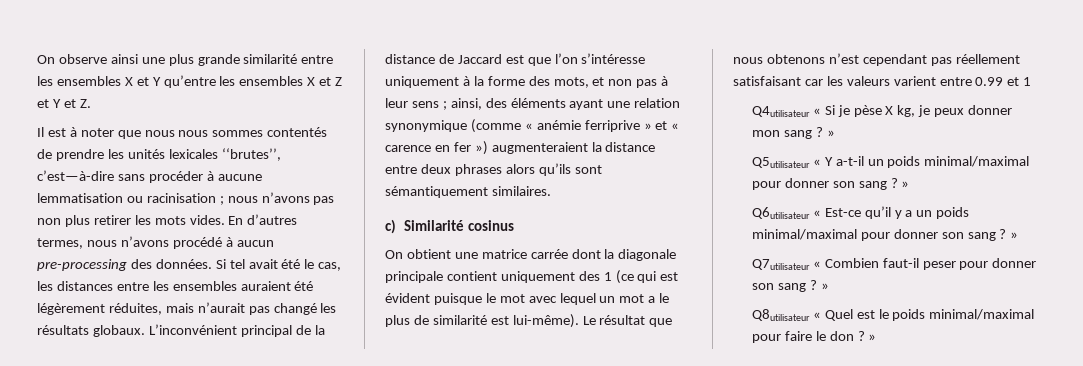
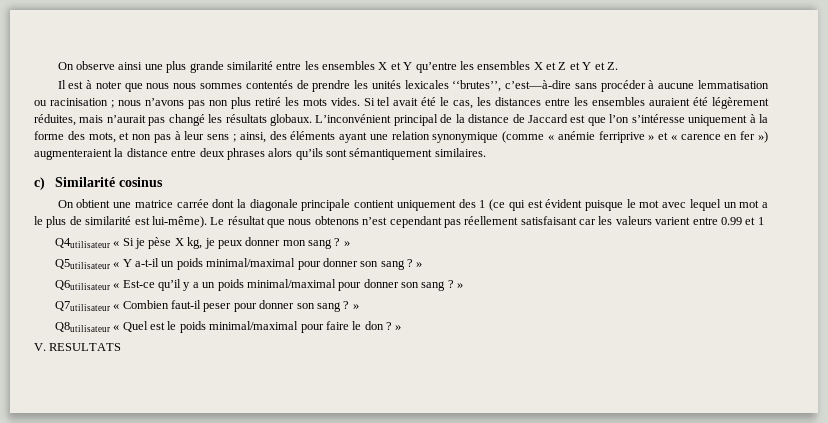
[93,215,131,225] retirer -> [254,97,281,106] retiré
[228,214,298,225] [37,236,274,249] [37,259,212,271] En d’autres termes, nous n’avons procédé à aucun pre-processing des données. -> (360, 101) none
(877, 337) none -> [34,343,122,351] // V. RESULTATS

